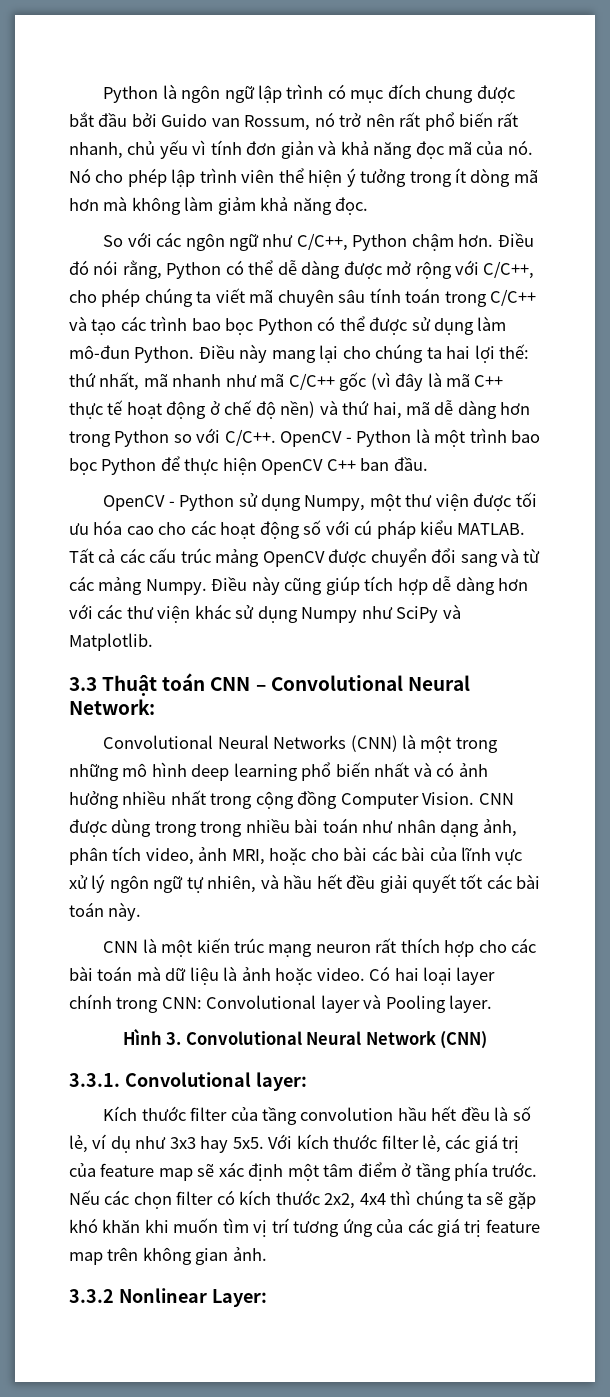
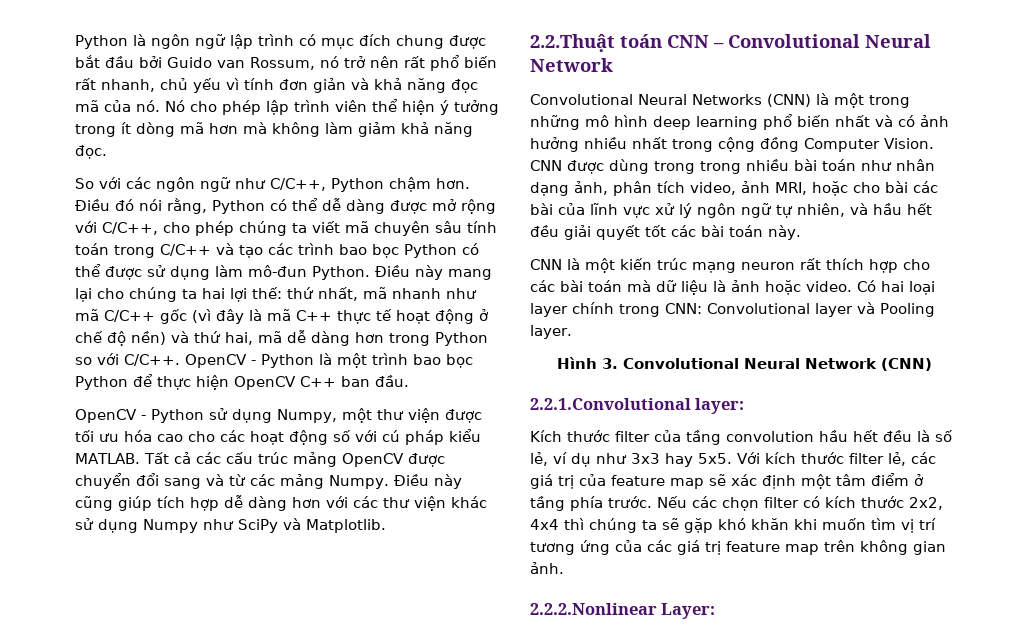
[69,675,158,696] 3.3 Thuật -> [530,34,615,52] 2.2.Thuật
[69,699,155,715] Network: -> [530,58,613,72] Network
[69,1072,251,1087] 3.3.1. Convolutional -> [530,398,691,410] 2.2.1.Convolutional
[69,1288,207,1303] 3.3.2 Nonlinear -> [530,603,657,615] 2.2.2.Nonlinear

